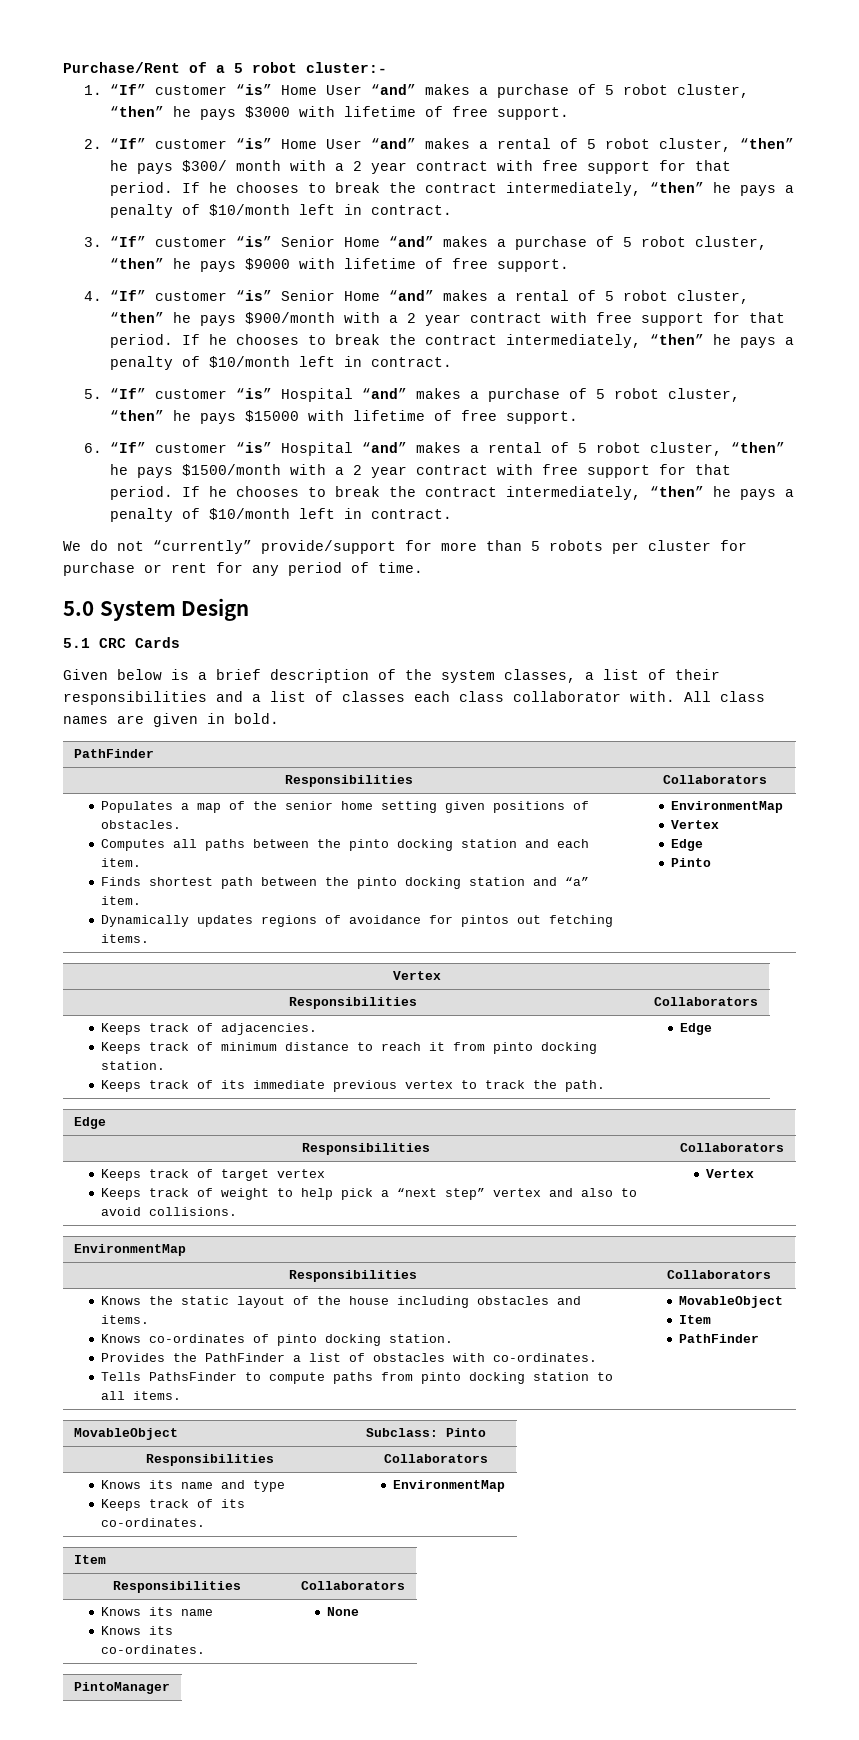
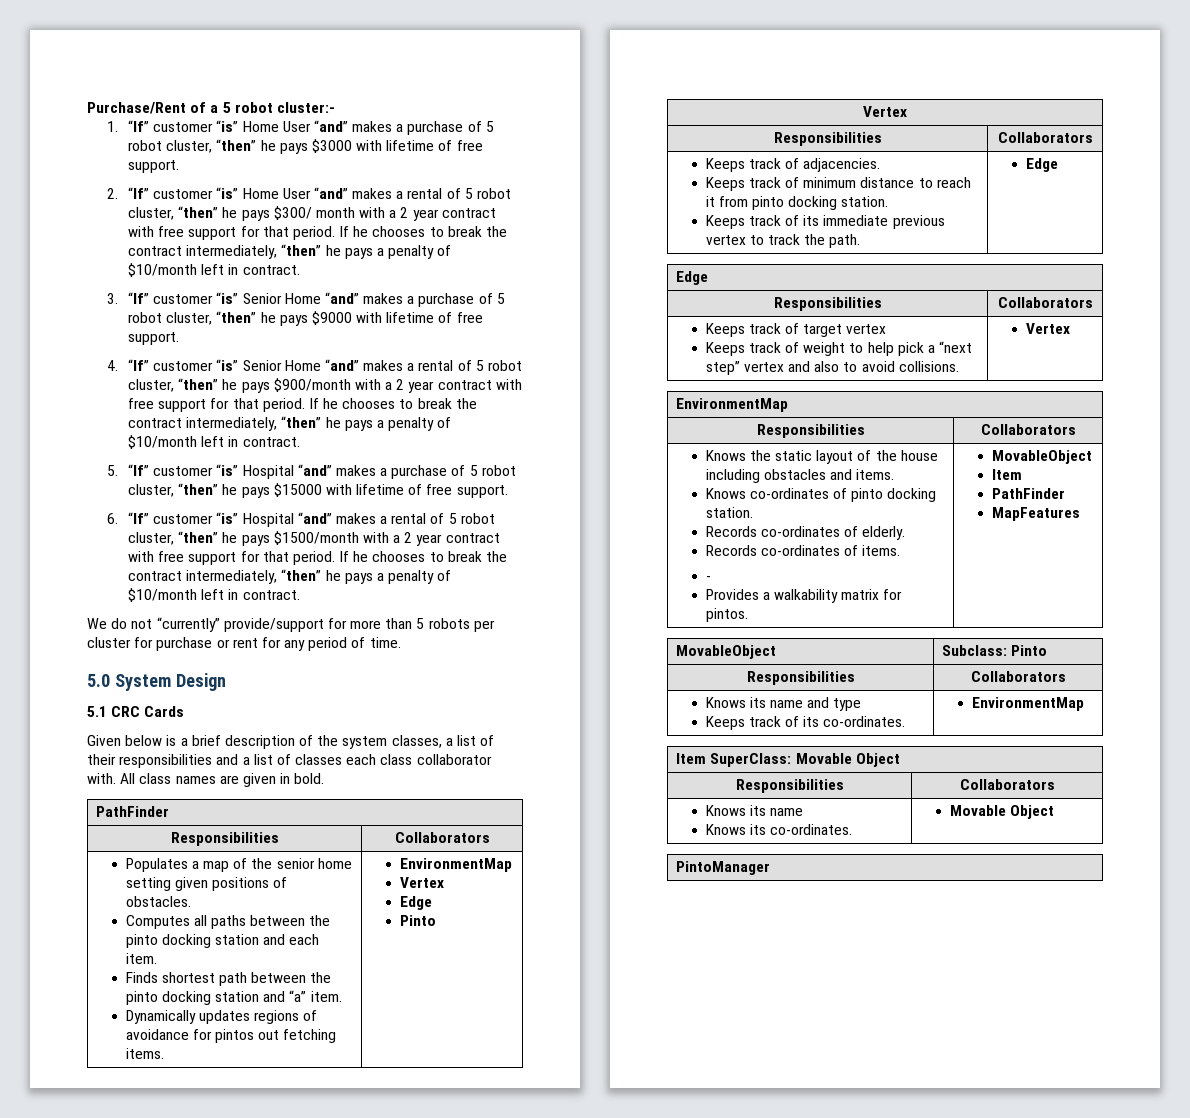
[101,1353,598,1362] [101,1372,614,1384] [101,1391,182,1400] Provides the PathFinder a list of obstacles with co-ordinates. // Tells PathsFinder to compute paths from pinto docking station to all items. -> [705,526,906,540] [705,545,901,556] [705,576,711,581] [705,589,903,603] [705,608,748,622] Records co-ordinates of elderly. // Records co-ordinates of items. // - // Provides a walkability matrix for pintos.
(760, 1338) none -> [991,507,1080,521] // MapFeatures
(106, 1559) none -> [710,753,900,767] SuperClass: Movable Object
[327,1607,360,1616] | None -> [949,805,1054,819] | Movable Object

